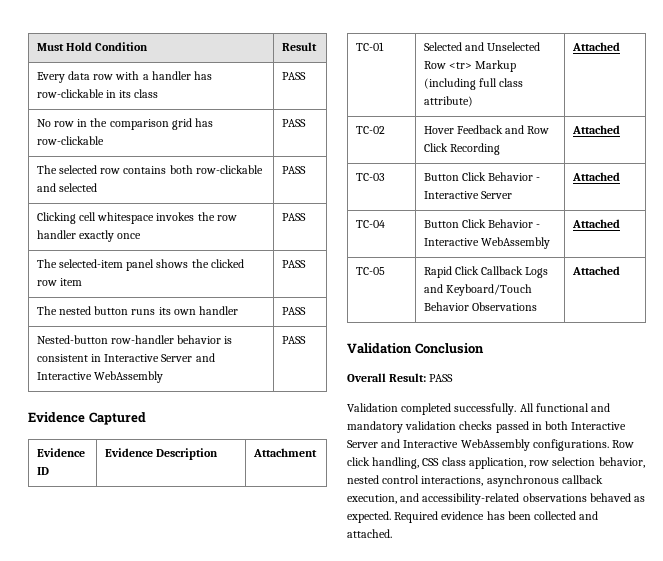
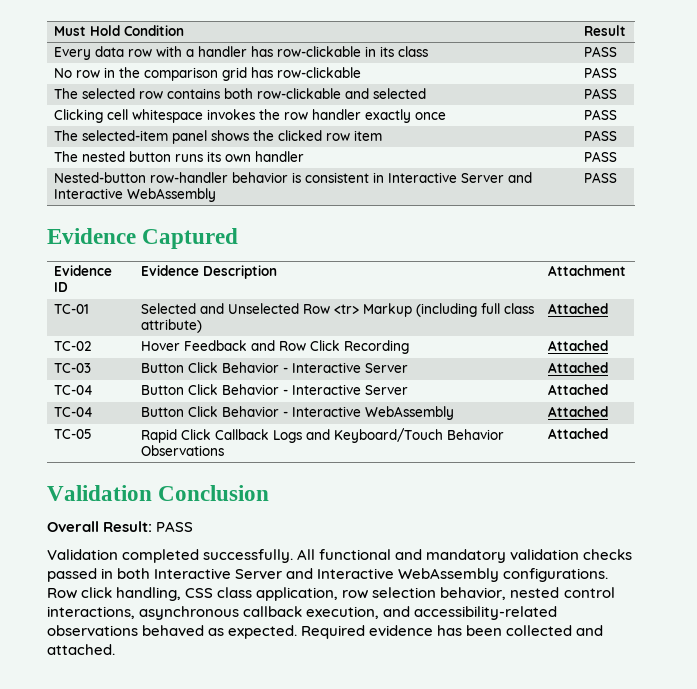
(620, 176) none -> [53,385,93,395] [140,384,408,395] [547,384,608,395] // TC-04 | Button Click Behavior - Interactive Server | Attached

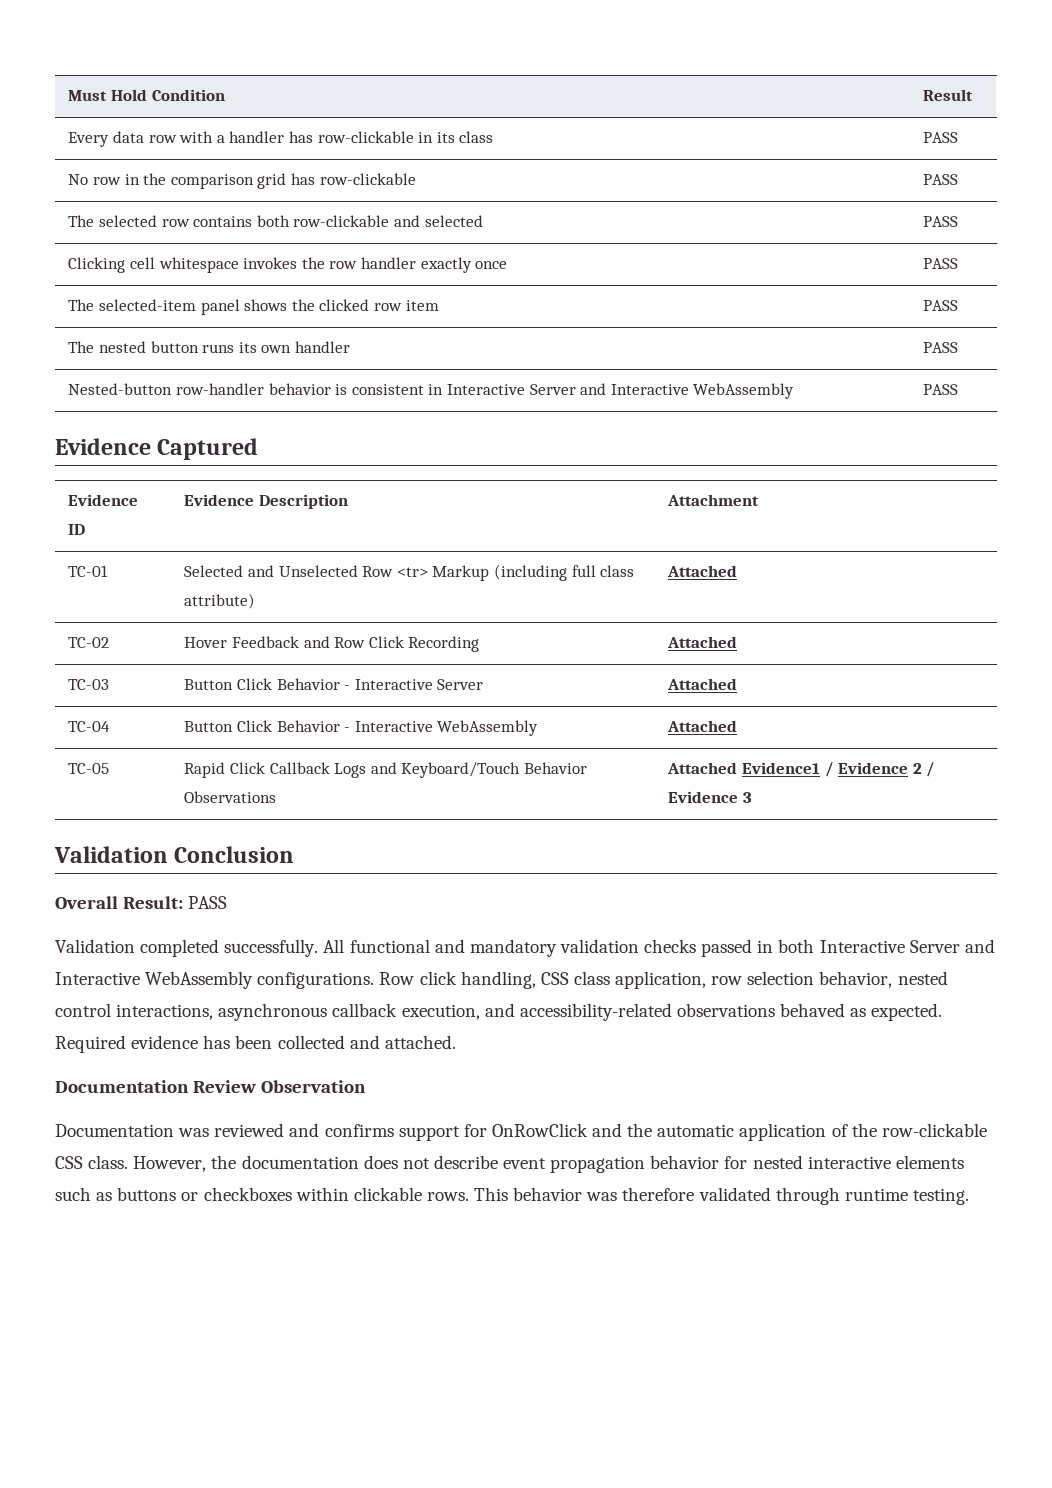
[53,385,93,395] [140,384,408,395] [547,384,608,395] // TC-04 | Button Click Behavior - Interactive Server | Attached -> (738, 684) none
(608, 433) none -> [742,762,936,777] [668,791,753,803] Evidence1 / Evidence 2 / Evidence 3
(115, 649) none -> [55,1080,367,1093] [55,1123,987,1141] [55,1155,964,1173] [55,1187,969,1205] // Documentation Review Observation // Documentation was reviewed and confirms support for OnRowClick and the automatic application of the row-clickable CSS class. However, the documentation does not describe event propagation behavior for nested interactive elements such as buttons or checkboxes within clickable rows. This behavior was therefore validated through runtime testing.

